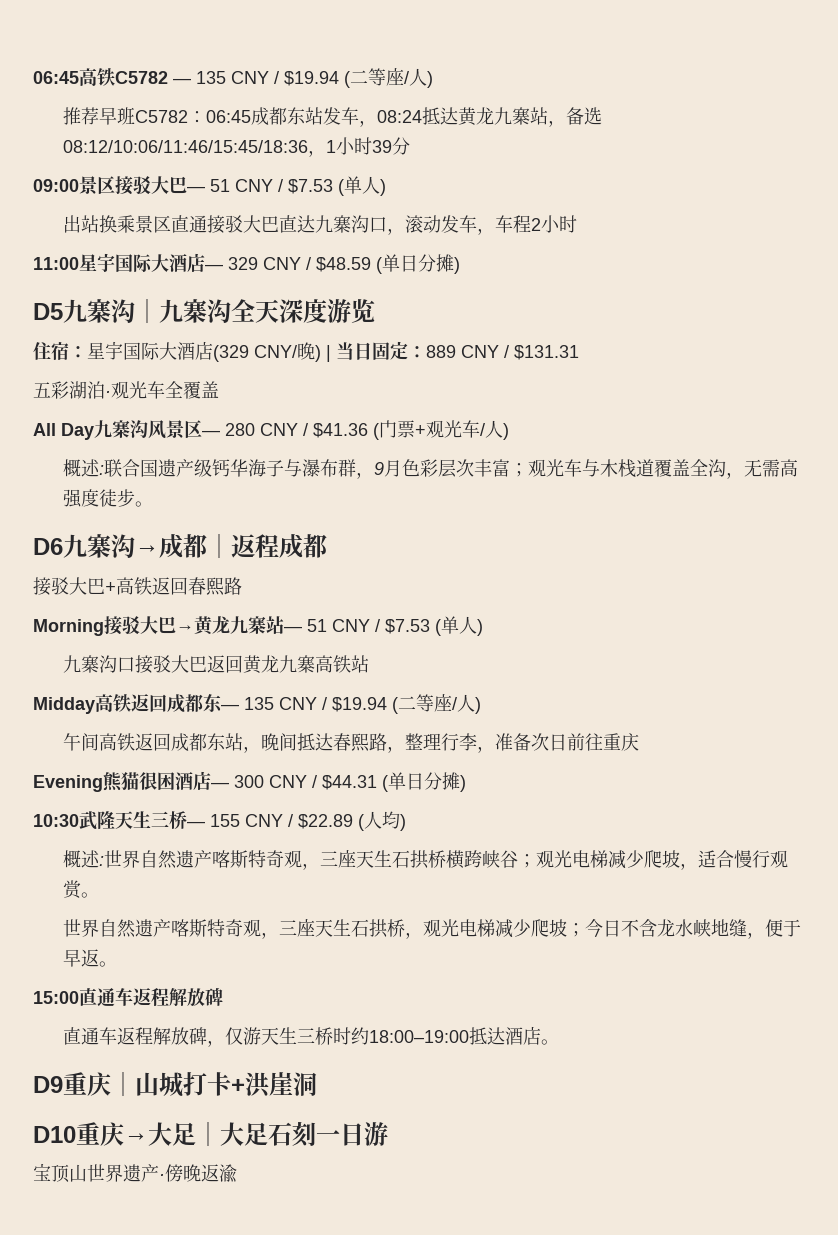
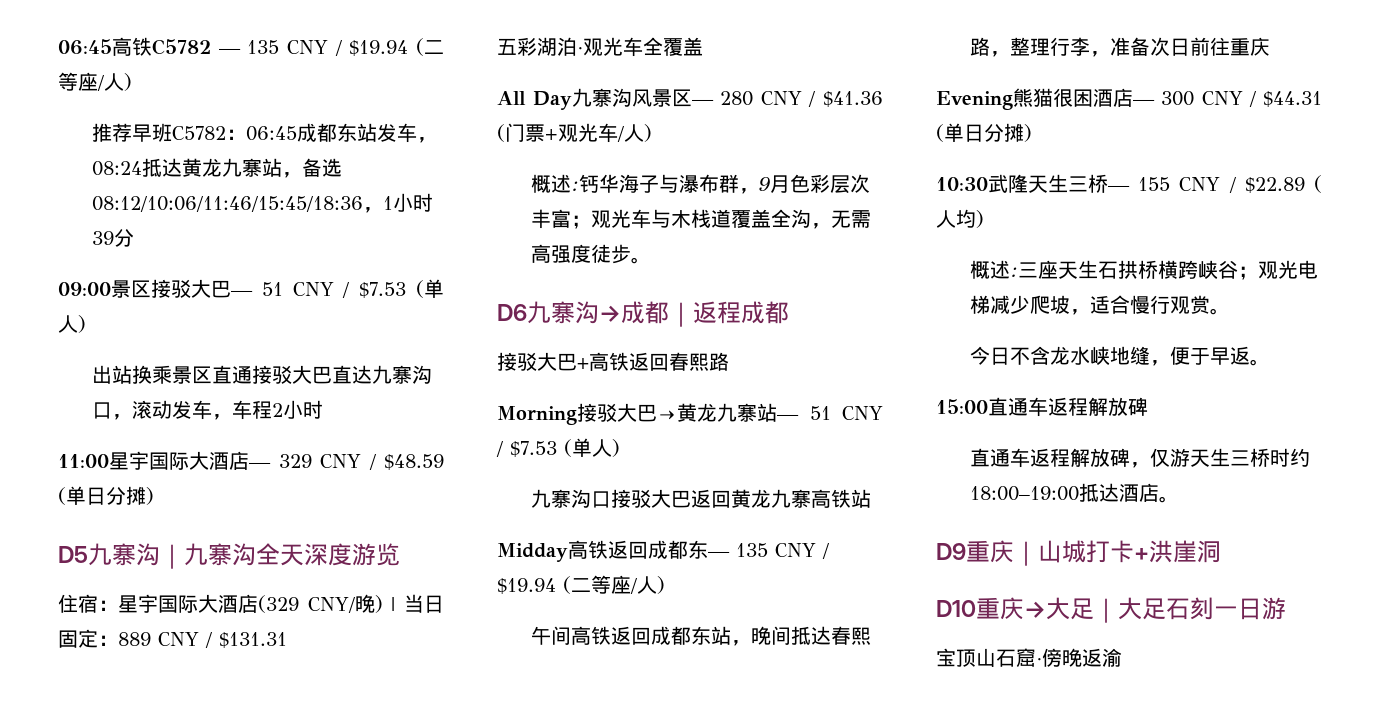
[104,459,213,477] 联合国遗产级 -> (579, 186) none
[104,850,321,870] 世界自然遗产喀斯特奇观， -> (1018, 272) none
[63,919,586,939] 世界自然遗产喀斯特奇观，三座天生石拱桥，观光电梯减少爬坡； -> (1230, 311) none
[87,1164,159,1182] 世界遗产 -> [996,648,1036,667] 石窟

